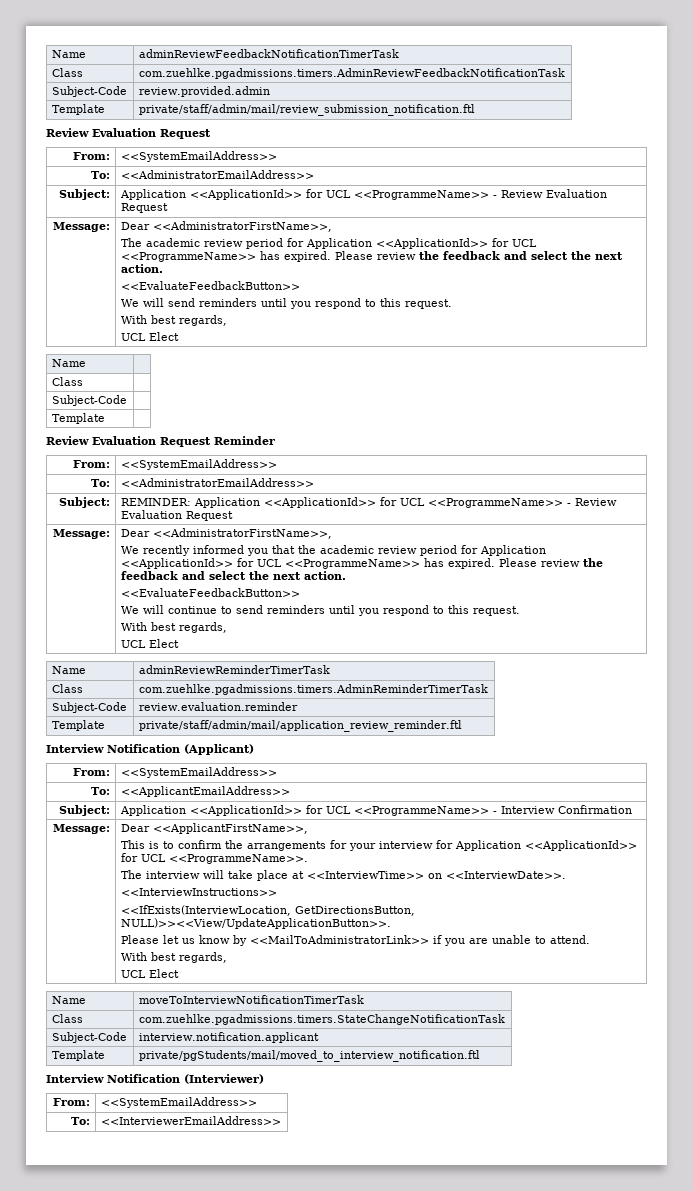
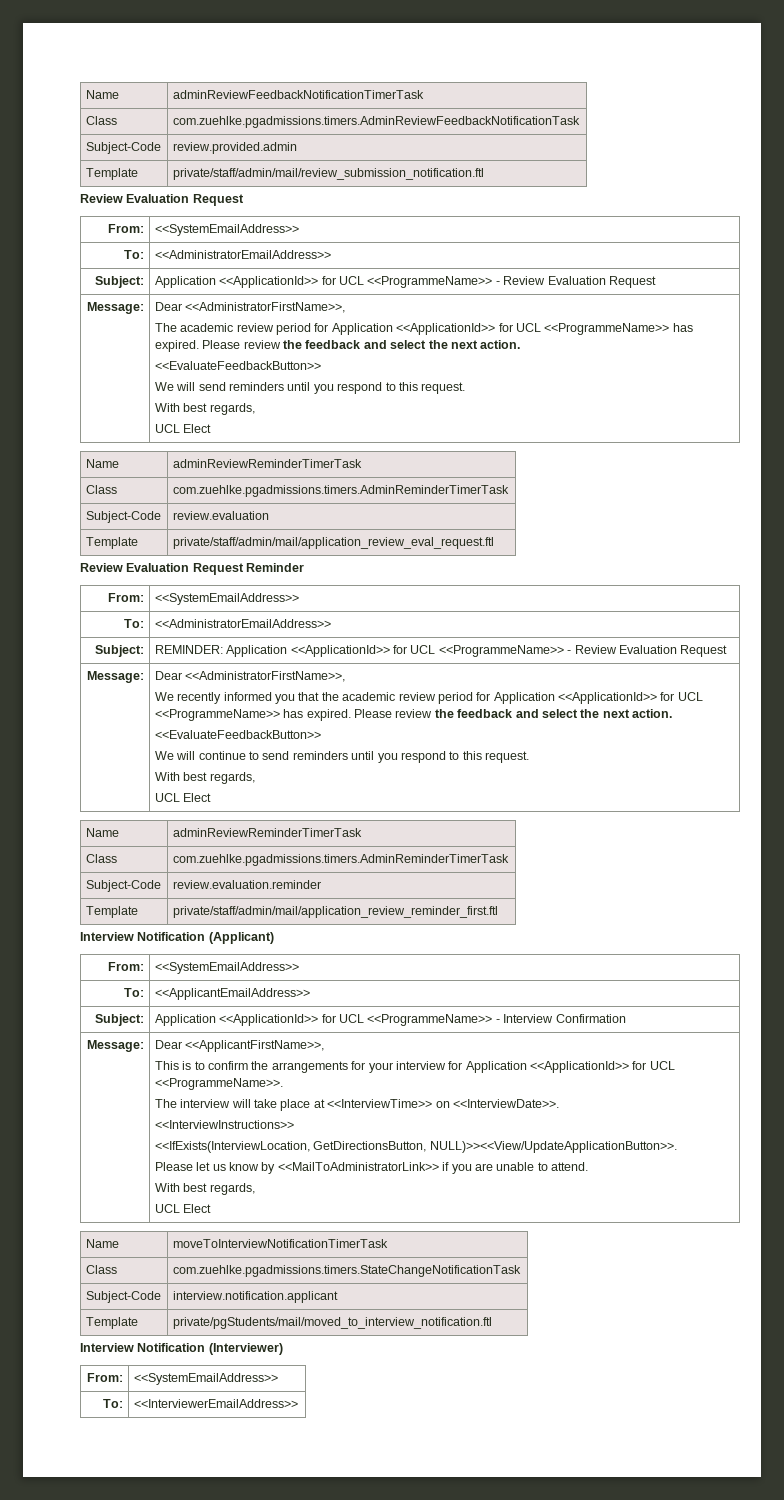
[51,377,83,386] [51,395,127,406] [51,413,105,424] // Class | // Subject-Code | // Template | -> [172,459,362,468] [85,485,117,494] [172,485,509,497] [85,511,161,523] [172,511,269,520] [85,537,138,549] [172,537,494,549] adminReviewReminderTimerTask // Class | com.zuehlke.pgadmissions.timers.AdminReminderTimerTask // Subject-Code | review.evaluation // Template | private/staff/admin/mail/application_review_eval_request.ftl
[138,720,462,732] private/staff/admin/mail/application_review_reminder.ftl -> [172,906,498,918] private/staff/admin/mail/application_review_reminder_first.ftl

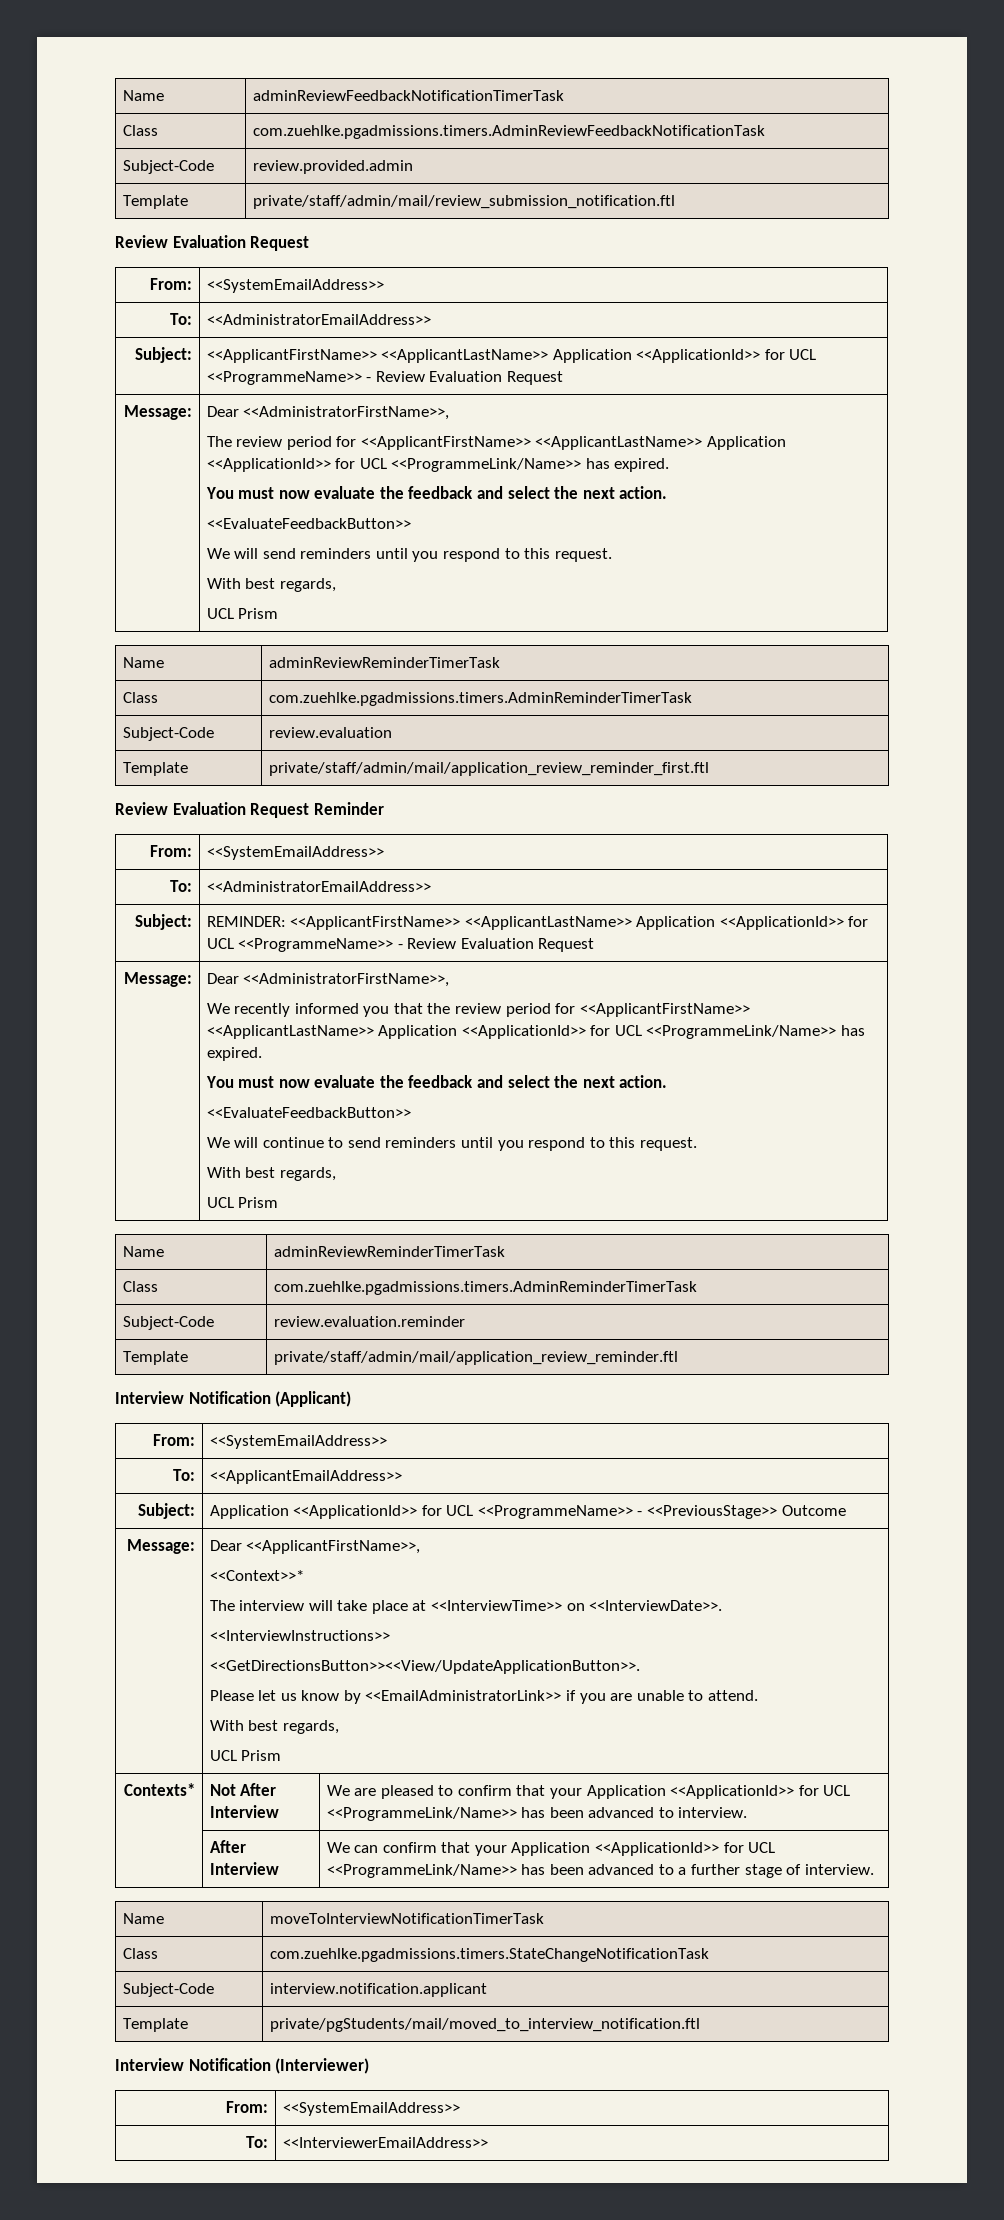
(145, 282) none -> [206,349,549,363] <<ApplicantFirstName>> <<ApplicantLastName>>
[180,323,693,335] [154,340,281,352] academic review period for Application <<ApplicationId>> for UCL <<ProgrammeName>> has expired. Please review -> [236,436,787,450] [206,458,670,472] [205,486,376,499] review period for <<ApplicantFirstName>> <<ApplicantLastName>> Application <<ApplicationId>> for UCL <<ProgrammeLink/Name>> has expired. // You must now evaluate
[183,424,212,433] Elect -> [238,608,279,619] Prism
[172,537,494,549] private/staff/admin/mail/application_review_eval_request.ftl -> [268,762,709,776] private/staff/admin/mail/application_review_reminder_first.ftl
(223, 649) none -> [290,916,632,930] <<ApplicantFirstName>> <<ApplicantLastName>>
[342,692,703,704] [154,709,433,721] academic review period for Application <<ApplicationId>> for UCL <<ProgrammeName>> has expired. Please review -> [455,1003,750,1017] [206,1025,866,1039] [206,1047,262,1061] [205,1075,376,1088] review period for <<ApplicantFirstName>> <<ApplicantLastName>> Application <<ApplicationId>> for UCL <<ProgrammeLink/Name>> has expired. // You must now evaluate
[183,793,212,802] Elect -> [238,1197,279,1208] Prism
[172,906,498,918] private/staff/admin/mail/application_review_reminder_first.ftl -> [273,1351,678,1365] private/staff/admin/mail/application_review_reminder.ftl
[503,1014,626,1023] Interview Confirmation -> [647,1505,846,1519] <<PreviousStage>> Outcome
[154,1061,675,1073] [154,1078,283,1090] This is to confirm the arrangements for your interview for Application <<ApplicationId>> for UCL <<ProgrammeName>>. -> [209,1570,304,1581] <<Context>>*
[154,1141,677,1153] <<IfExists(InterviewLocation, GetDirectionsButton, NULL)>><<View/UpdateApplicationButton>>. -> [209,1660,640,1674] <<GetDirectionsButton>><<View/UpdateApplicationButton>>.
[277,1162,439,1171] <<MailToAdministratorLink>> -> [365,1690,562,1701] <<EmailAdministratorLink>>
[183,1204,212,1213] Elect -> [241,1750,282,1761] [124,1783,196,1796] [209,1783,277,1796] [209,1805,279,1818] [326,1785,851,1799] [326,1807,748,1821] [209,1840,246,1853] [209,1862,279,1875] [326,1842,776,1856] [326,1864,874,1878] Prism // Contexts* | Not After Interview | We are pleased to confirm that your Application <<ApplicationId>> for UCL <<ProgrammeLink/Name>> has been advanced to interview. // | After Interview | We can confirm that your Application <<ApplicationId>> for UCL <<ProgrammeLink/Name>> has been advanced to a further stage of interview.

